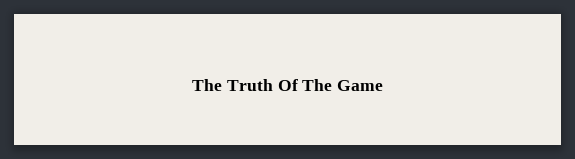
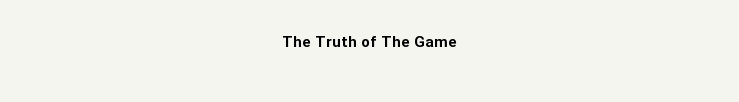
[277,79,298,91] Of -> [361,36,377,47] of

